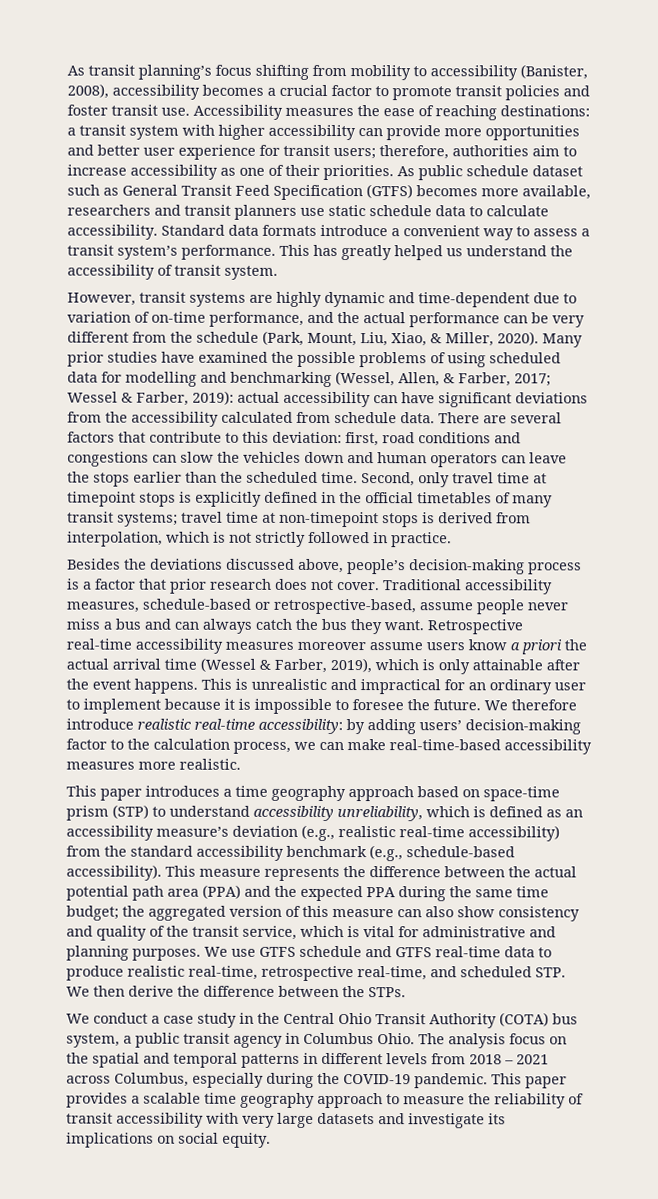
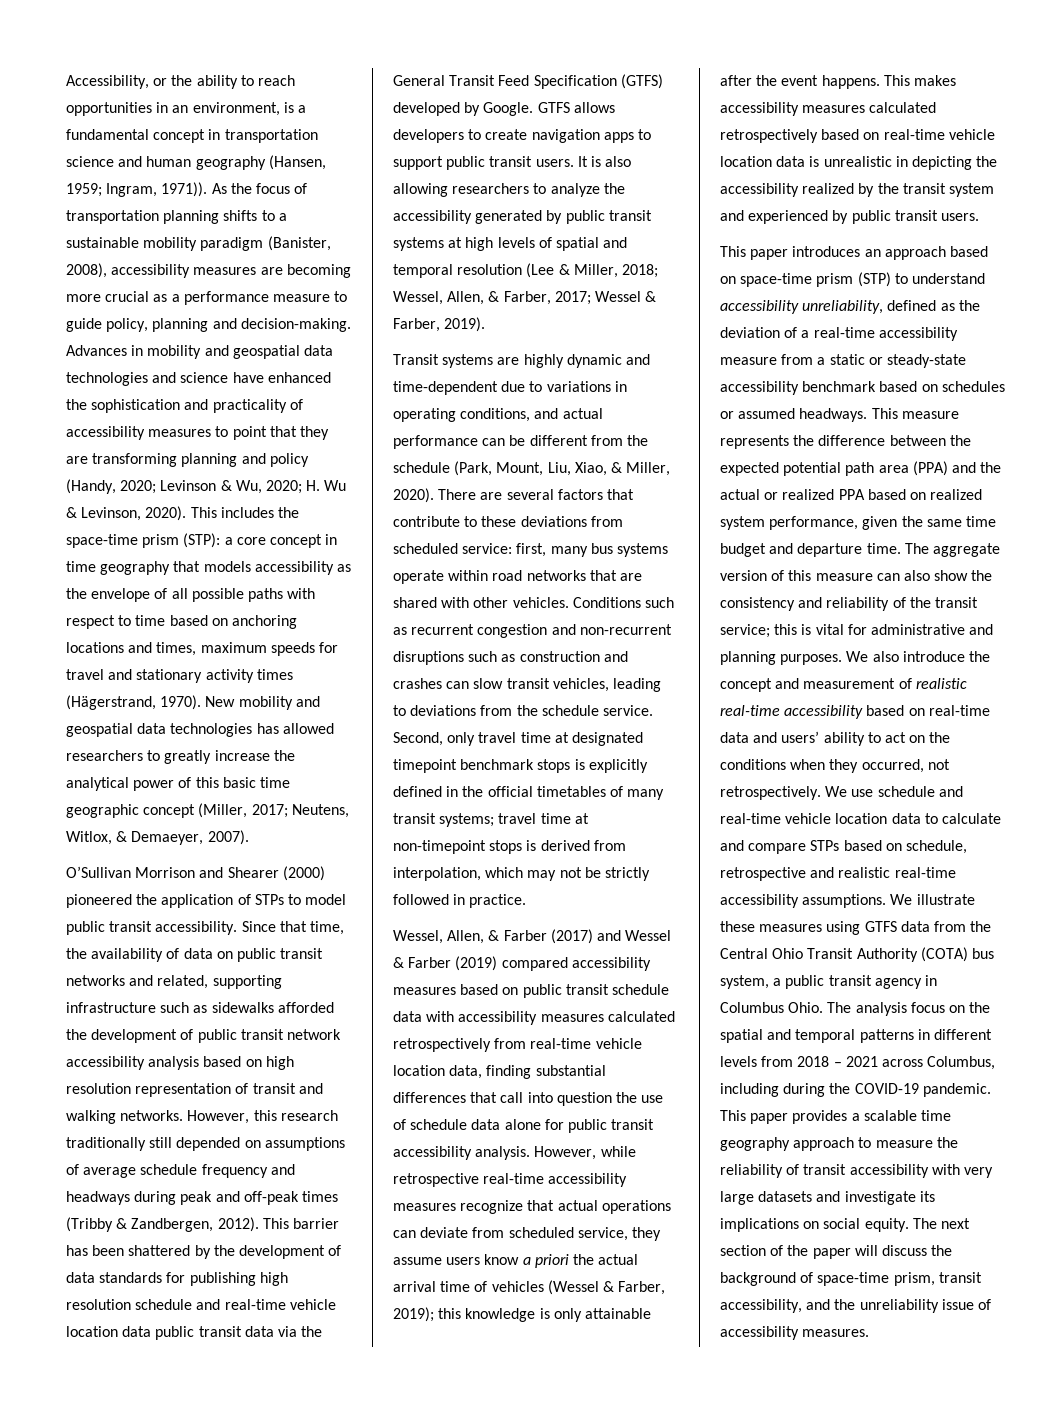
[67,64,588,81] [67,83,590,101] [67,104,590,121] [67,124,580,141] [67,144,577,160] [67,164,583,181] [67,184,119,196] As transit planning’s focus shifting from mobility to accessibility (Banister, 2008), accessibility becomes a crucial factor to promote transit policies and foster transit use. Accessibility measures the ease of reaching destinations: a transit system with higher accessibility can provide more opportunities and better user experience for transit users; therefore, authorities aim to increase accessibility as one of their priorities. As public schedule dataset such as -> [66,75,295,89] [66,102,306,116] [66,129,318,143] [66,155,326,170] [66,182,308,197] [66,210,287,224] [66,236,331,251] [66,263,351,278] [66,291,348,305] [66,318,351,332] [66,345,333,359] [66,372,331,386] [66,399,303,413] [66,426,329,440] [66,453,309,467] [66,479,347,494] [66,506,299,521] [66,533,338,548] [66,561,351,575] [66,588,316,602] [66,615,297,629] [66,642,338,656] [66,669,293,683] [66,695,320,710] [66,723,334,737] [66,750,295,764] [66,777,290,791] [66,803,349,818] [66,830,249,845] [66,866,325,881] [66,894,347,908] [66,921,344,935] [66,948,324,962] [66,975,282,989] [66,1002,334,1013] [66,1029,341,1043] [66,1056,294,1070] [66,1083,323,1097] [66,1110,338,1124] [66,1137,345,1151] [66,1164,295,1178] [66,1191,338,1205] [66,1217,339,1232] [66,1245,342,1259] [66,1272,288,1286] [66,1299,336,1310] [66,1326,323,1340] Accessibility, or the ability to reach opportunities in an environment, is a fundamental concept in transportation science and human geography (Hansen, 1959; Ingram, 1971)). As the focus of transportation planning shifts to a sustainable mobility paradigm (Banister, 2008), accessibility measures are becoming more crucial as a performance measure to guide policy, planning and decision-making. Advances in mobility and geospatial data technologies and science have enhanced the sophistication and practicality of accessibility measures to point that they are transforming planning and policy (Handy, 2020; Levinson & Wu, 2020; H. Wu & Levinson, 2020). This includes the space-time prism (STP): a core concept in time geography that models accessibility as the envelope of all possible paths with respect to time based on anchoring locations and times, maximum speeds for travel and stationary activity times (Hägerstrand, 1970). New mobility and geospatial data technologies has allowed researchers to greatly increase the analytical power of this basic time geographic concept (Miller, 2017; Neutens, Witlox, & Demaeyer, 2007). // O’Sullivan Morrison and Shearer (2000) pioneered the application of STPs to model public transit accessibility. Since that time, the availability of data on public transit networks and related, supporting infrastructure such as sidewalks afforded the development of public transit network accessibility analysis based on high resolution representation of transit and walking networks. However, this research traditionally still depended on assumptions of average schedule frequency and headways during peak and off-peak times (Tribby & Zandbergen, 2012). This barrier has been shattered by the development of data standards for publishing high resolution schedule and real-time vehicle location data public transit data via the
[416,185,591,200] [67,204,549,220] [67,224,590,241] [67,244,573,261] [67,264,278,280] [67,291,186,306] becomes more available, researchers and transit planners use static schedule data to calculate accessibility. Standard data formats introduce a convenient way to assess a transit system’s performance. This has greatly helped us understand the accessibility of transit system. // However, transit -> [393,102,615,116] [393,129,651,143] [393,156,632,170] [393,183,625,197] [393,210,652,224] [393,237,628,251] [393,263,658,278] [393,291,657,305] [393,317,486,332] [393,354,439,365] developed by Google. GTFS allows developers to create navigation apps to support public transit users. It is also allowing researchers to analyze the accessibility generated by public transit systems at high levels of spatial and temporal resolution (Lee & Miller, 2018; Wessel, Allen, & Farber, 2017; Wessel & Farber, 2019). // Transit
[67,311,360,327] variation of on-time performance, and the -> [546,381,627,392] [393,408,559,422] variations in operating conditions, and
[552,315,585,328] very -> (526, 440) none
[542,333,583,348] [67,351,561,368] [67,371,551,388] [67,390,588,408] [67,411,435,427] Many prior studies have examined the possible problems of using scheduled data for modelling and benchmarking (Wessel, Allen, & Farber, 2017; Wessel & Farber, 2019): actual accessibility can have significant deviations from the accessibility calculated from schedule data. -> (434, 495) none
[242,431,521,447] [67,451,567,468] [67,471,358,487] this deviation: first, road conditions and congestions can slow the vehicles down and human operators can leave the stops earlier than the scheduled time. -> [481,516,623,527] [393,543,668,557] [393,570,642,584] [393,597,674,608] [393,624,672,638] [393,651,628,665] [393,678,661,692] [393,705,653,716] these deviations from scheduled service: first, many bus systems operate within road networks that are shared with other vehicles. Conditions such as recurrent congestion and non-recurrent disruptions such as construction and crashes can slow transit vehicles, leading to deviations from the schedule service.
[67,491,136,507] timepoint -> [571,732,643,746] [393,759,535,773] designated timepoint benchmark
[213,531,252,543] is not -> [527,867,601,881] may not be
[67,558,582,575] [67,578,553,595] [66,598,568,615] [66,618,523,635] [66,638,366,654] Besides the deviations discussed above, people’s decision-making process is a factor that prior research does not cover. Traditional accessibility measures, schedule-based or retrospective-based, assume people never miss a bus and can always catch the bus they want. Retrospective real-time accessibility measures moreover -> [393,929,672,944] [393,956,651,971] [393,984,669,998] [393,1011,675,1025] [393,1038,642,1052] [393,1065,606,1079] [393,1092,664,1106] [393,1119,655,1133] [393,1146,636,1160] [393,1173,628,1187] [393,1200,671,1214] [393,1227,661,1241] Wessel, Allen, & Farber (2017) and Wessel & Farber (2019) compared accessibility measures based on public transit schedule data with accessibility measures calculated retrospectively from real-time vehicle location data, finding substantial differences that call into question the use of schedule data alone for public transit accessibility analysis. However, while retrospective real-time accessibility measures recognize that actual operations can deviate from scheduled service, they
(197, 664) none -> [474,1281,544,1292] of vehicles
[330,658,419,674] 2019), which -> [393,1307,536,1322] 2019); this knowledge
[235,678,586,695] [66,698,577,715] [66,718,581,735] [66,738,592,755] [66,758,241,770] is unrealistic and impractical for an ordinary user to implement because it is impossible to foresee the future. We therefore introduce realistic real-time accessibility: by adding users’ decision-making factor to the calculation process, we can make real-time-based accessibility measures more realistic. -> [913,75,956,86] [720,102,937,116] [720,129,995,143] [720,156,998,170] [720,183,994,197] [720,210,979,224] makes accessibility measures calculated retrospectively based on real-time vehicle location data is unrealistic in depicting the accessibility realized by the transit system and experienced by public transit users.
[223,785,346,802] a time geography -> [864,249,881,257] an
[426,806,583,818] [66,824,560,842] [66,845,515,862] [66,864,162,881] which is defined as an accessibility measure’s deviation (e.g., realistic real-time accessibility) from the standard accessibility benchmark (e.g., schedule-based accessibility). -> [887,300,980,311] [720,327,958,341] [720,354,966,368] [720,381,1005,395] [720,408,868,422] defined as the deviation of a real-time accessibility measure from a static or steady-state accessibility benchmark based on schedules or assumed headways.
[534,866,577,878] actual -> [720,462,779,476] expected
[300,885,549,902] [66,905,226,921] expected PPA during the same time budget; the aggregated -> [720,489,983,500] [720,516,996,530] [720,543,1000,557] actual or realized PPA based on realized system performance, given the same time budget and departure time. The aggregate
(495, 912) none -> [971,570,993,581] the
[96,925,147,941] quality -> [826,597,890,611] reliability
[242,925,344,940] service, which -> [720,624,798,638] service; this
[231,945,552,958] [66,965,566,982] [66,985,406,998] [66,1012,254,1028] use GTFS schedule and GTFS real-time data to produce realistic real-time, retrospective real-time, and scheduled STP. We then derive the difference between the STPs. // We conduct a case study in -> [872,651,990,662] [720,678,967,692] [720,705,990,719] [720,731,951,746] [720,759,950,773] [720,786,963,800] [720,813,1001,824] [720,840,967,854] [720,867,956,881] [720,894,975,908] [720,921,966,935] also introduce the concept and measurement of realistic real-time accessibility based on real-time data and users’ ability to act on the conditions when they occurred, not retrospectively. We use schedule and real-time vehicle location data to calculate and compare STPs based on schedule, retrospective and realistic real-time accessibility assumptions. We illustrate these measures using GTFS data from
[192,1072,264,1088] especially -> [720,1083,779,1097] including
(271, 1140) none -> [912,1218,970,1229] [720,1245,953,1259] [720,1272,982,1286] [720,1299,991,1313] [720,1326,870,1340] The next section of the paper will discuss the background of space-time prism, transit accessibility, and the unreliability issue of accessibility measures.

